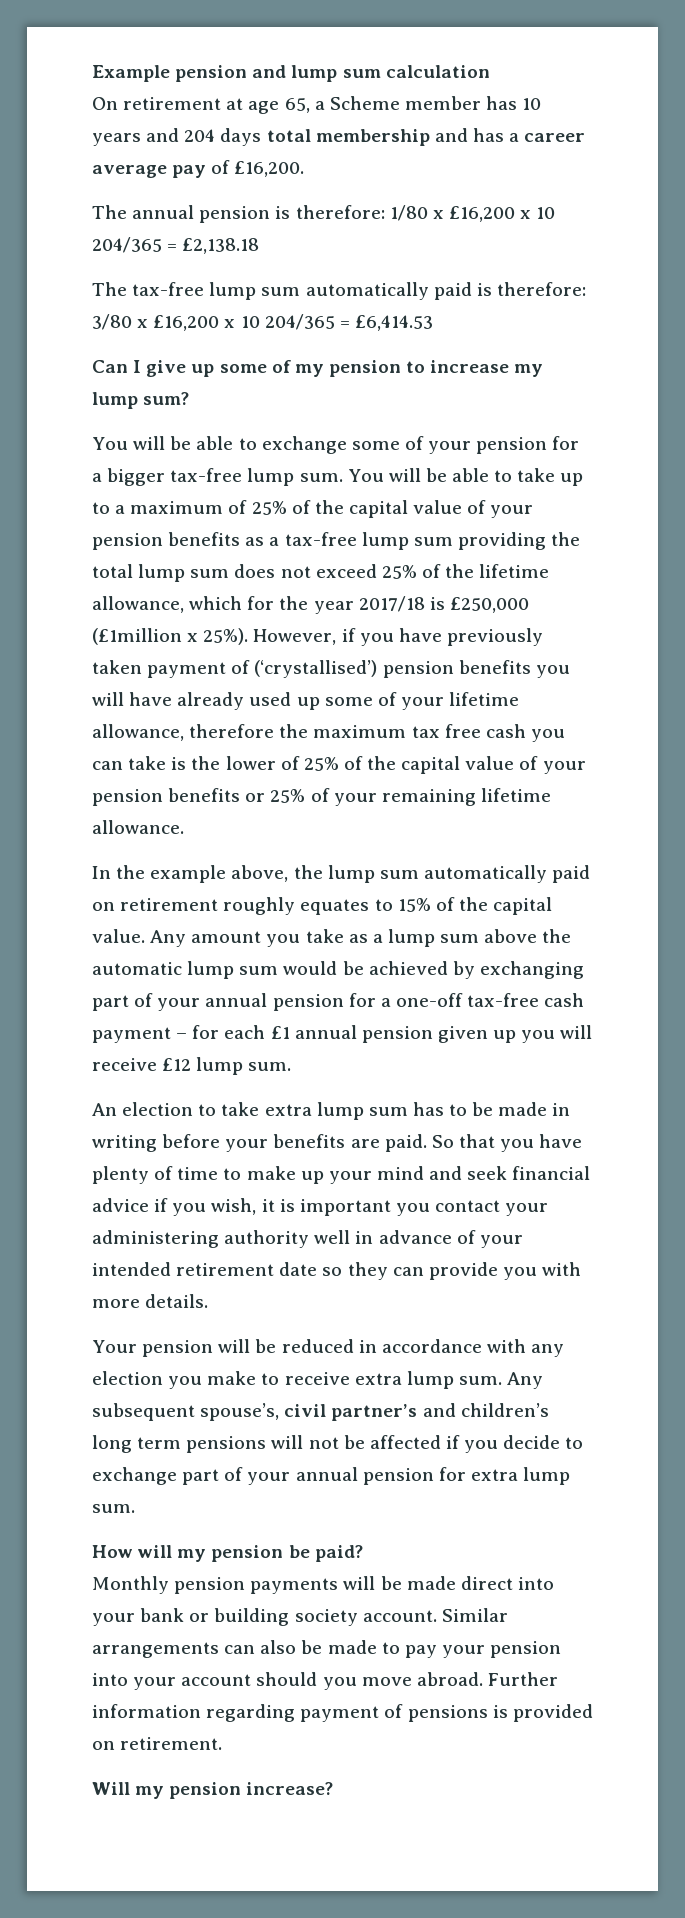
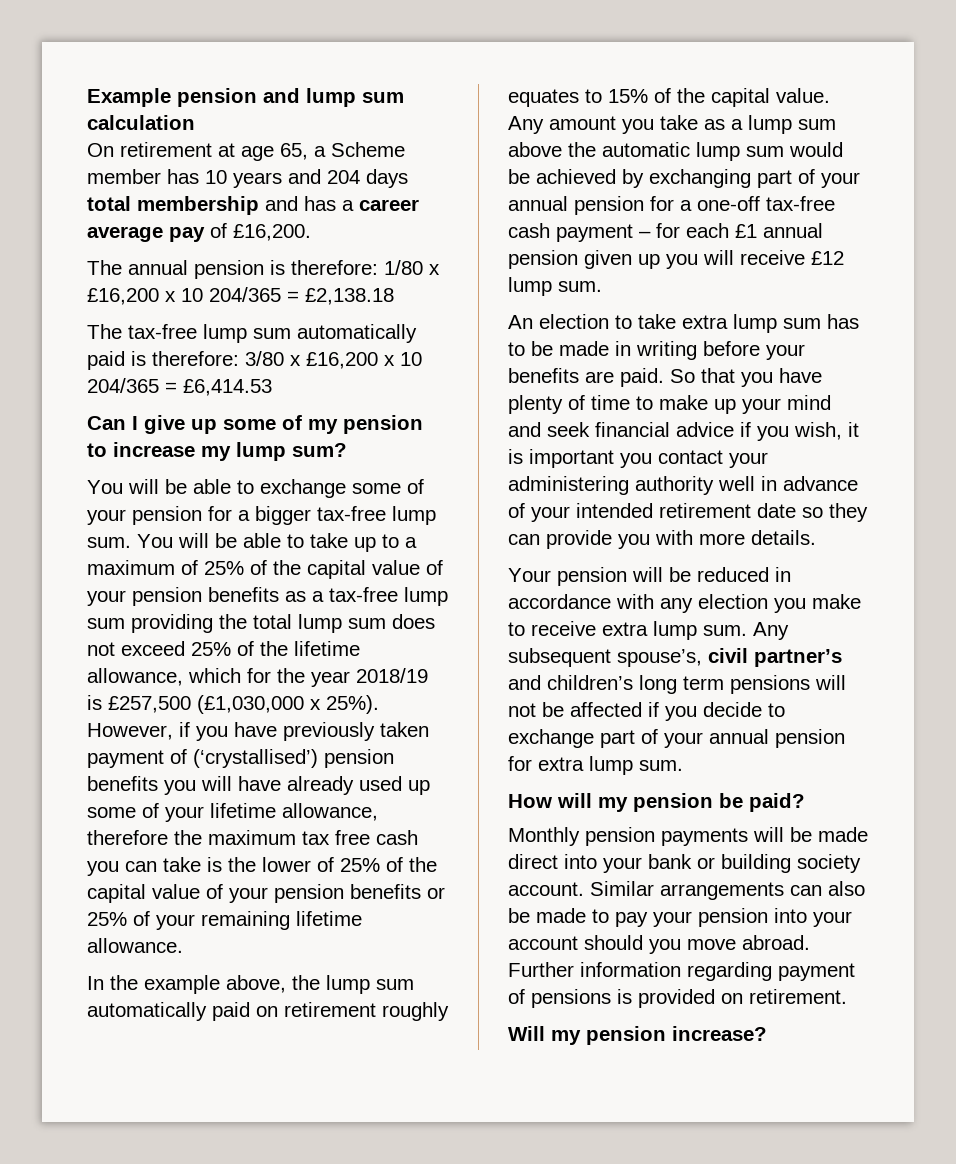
[358,596,529,613] [92,628,182,645] 2017/18 is £250,000 (£1million -> [356,668,428,683] [87,695,304,714] 2018/19 is £257,500 (£1,030,000

